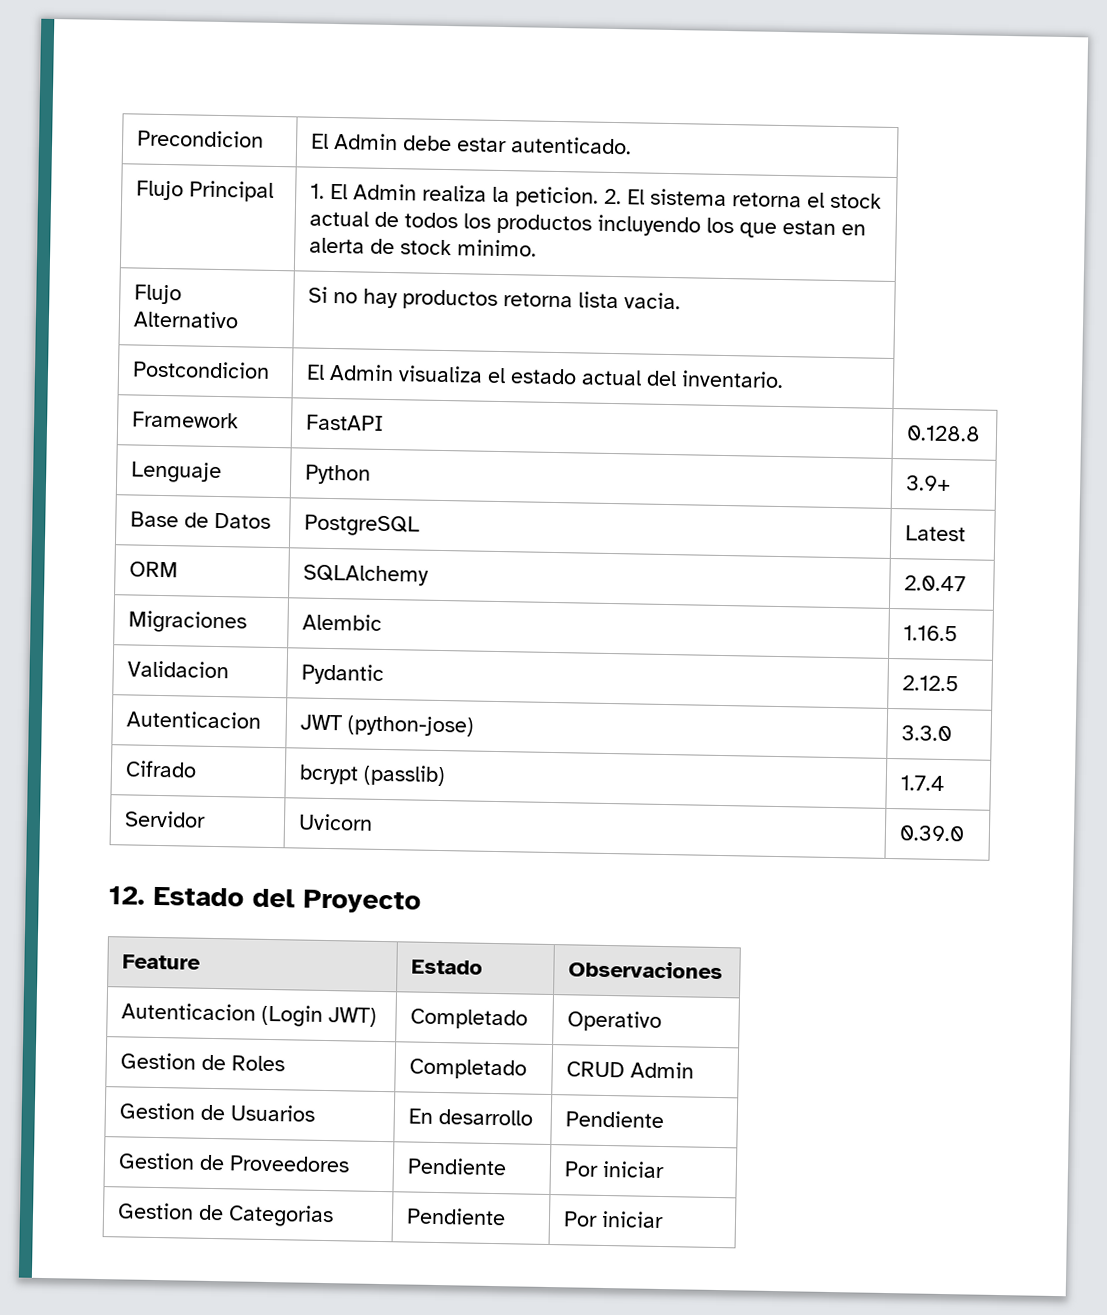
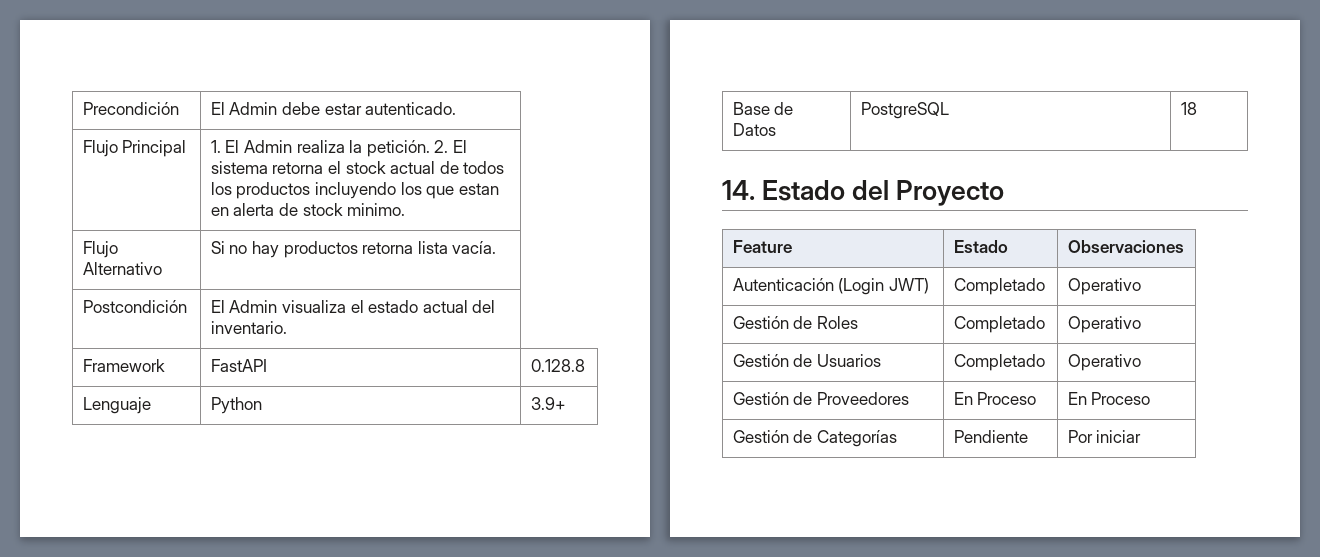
[137,129,265,148] Precondicion -> [82,102,179,115] Precondición
[515,186,600,208] peticion. -> [366,140,430,157] petición.
[624,292,682,310] [132,360,271,379] vacia. // Postcondicion -> [452,241,497,254] [82,300,187,313] vacía. // Postcondición
[905,525,967,542] [129,561,179,578] [303,564,430,586] [904,575,967,592] [128,610,248,634] [302,613,383,631] [903,625,959,642] [127,660,230,679] [301,663,385,685] [902,675,960,692] [126,710,262,729] [300,714,475,737] [901,725,953,742] [125,760,198,778] [299,764,447,787] [900,775,946,792] [124,810,207,828] [298,813,374,831] [899,825,966,842] [108,886,145,905] Latest // ORM | SQLAlchemy | 2.0.47 // Migraciones | Alembic | 1.16.5 // Validacion | Pydantic | 2.12.5 // Autenticacion | JWT (python-jose) | 3.3.0 // Cifrado | bcrypt (passlib) | 1.7.4 // Servidor | Uvicorn | 0.39.0 // 12. -> [1180,102,1197,115] [722,180,755,200] 18 // 14.
[121,1002,257,1021] Autenticacion -> [732,278,834,291] Autenticación
[120,1052,197,1070] Gestion -> [732,316,789,329] Gestión
[566,1061,695,1079] [119,1102,197,1120] CRUD Admin // Gestion -> [1067,316,1141,333] [732,354,789,367] Operativo // Gestión
[408,1108,534,1126] [565,1110,665,1129] [118,1152,351,1173] [407,1157,508,1176] [564,1160,666,1179] [117,1202,335,1228] En desarrollo | Pendiente // Gestion de Proveedores | Pendiente | Por iniciar // Gestion de Categorias -> [953,354,1045,371] [1067,354,1141,371] [732,392,909,405] [953,392,1037,405] [1067,392,1151,405] [732,430,897,447] Completado | Operativo // Gestión de Proveedores | En Proceso | En Proceso // Gestión de Categorías

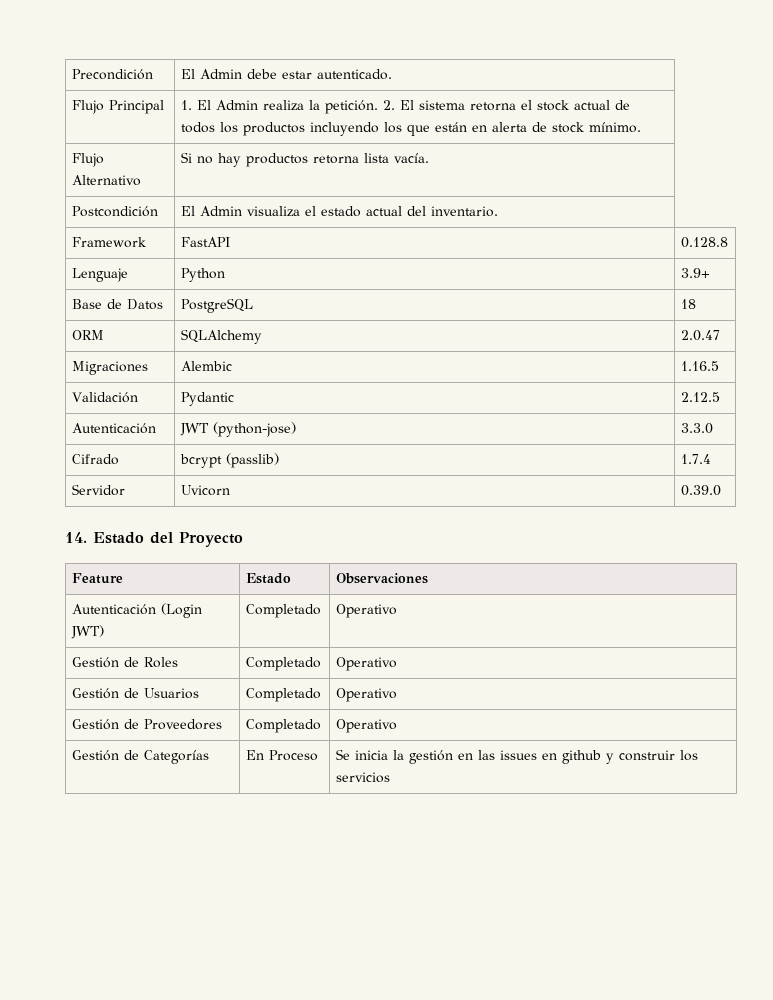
[458,183,499,195] estan -> [434,122,467,132] están
[347,203,406,216] minimo. -> [588,122,641,133] mínimo.
(1197, 108) none -> [71,330,104,340] [180,329,262,344] [680,330,720,341] [71,361,148,375] [180,361,232,371] [680,361,719,371] [71,392,138,403] [180,392,234,406] [680,392,720,402] [71,423,156,434] [179,422,296,437] [680,423,713,434] [71,454,119,465] [179,453,279,468] [680,454,711,464] [71,484,125,496] [180,485,230,496] [680,485,721,496] // ORM | SQLAlchemy | 2.0.47 // Migraciones | Alembic | 1.16.5 // Validación | Pydantic | 2.12.5 // Autenticación | JWT (python-jose) | 3.3.0 // Cifrado | bcrypt (passlib) | 1.7.4 // Servidor | Uvicorn | 0.39.0
[953,392,1037,405] [1067,392,1151,405] En Proceso | En Proceso -> [245,719,321,733] [335,719,397,733] Completado | Operativo
[953,430,1028,443] [1067,430,1142,443] Pendiente | Por iniciar -> [245,750,318,761] [335,749,698,764] [335,772,390,783] En Proceso | Se inicia la gestión en las issues en github y construir los servicios

